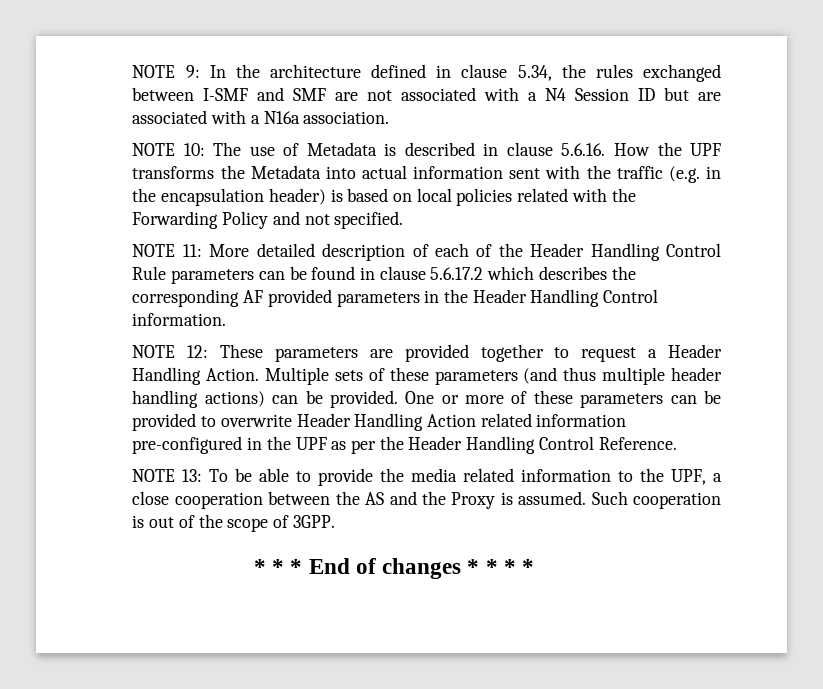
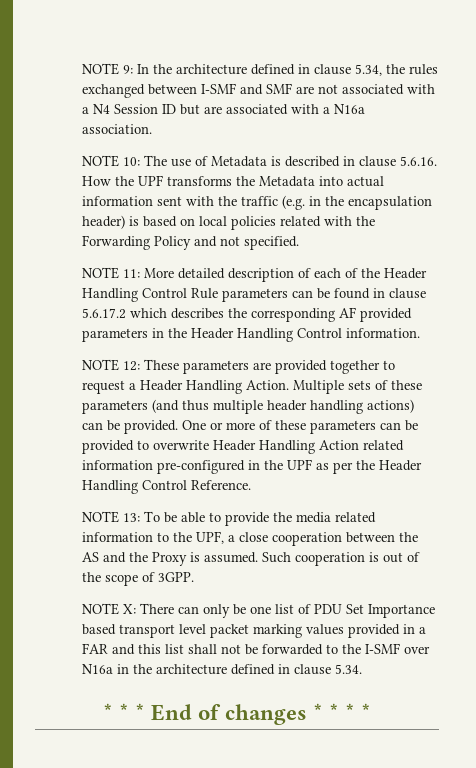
(335, 521) none -> [82,603,436,618] [82,624,427,638] [82,643,431,655] [82,664,363,675] // NOTE X: There can only be one list of PDU Set Importance based transport level packet marking values provided in a FAR and this list shall not be forwarded to the I-SMF over N16a in the architecture defined in clause 5.34.

